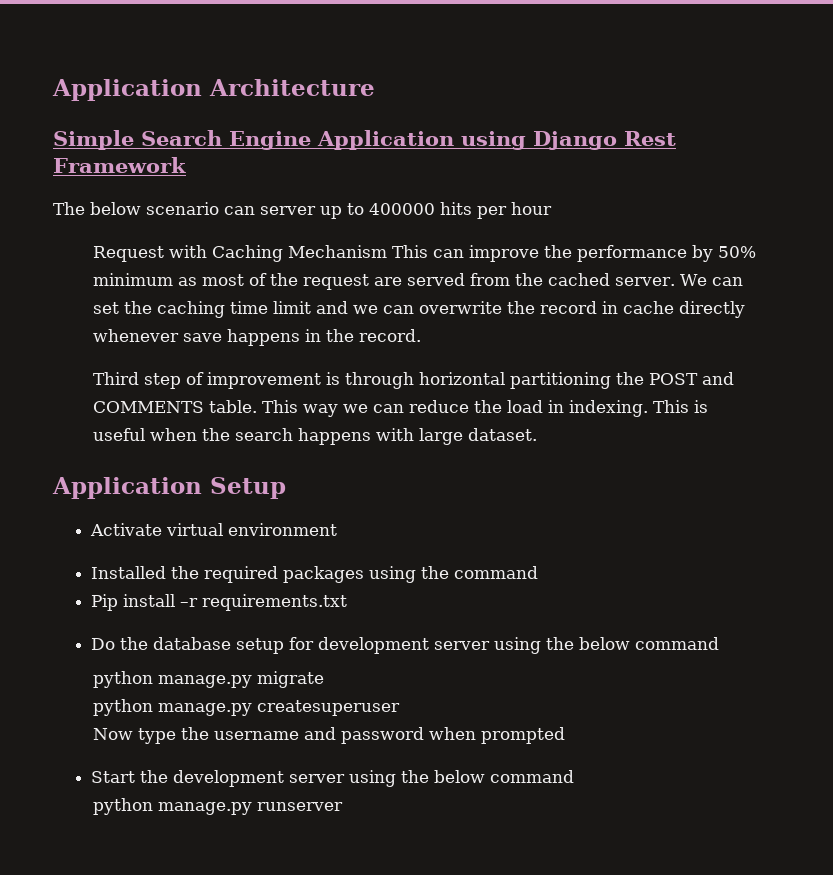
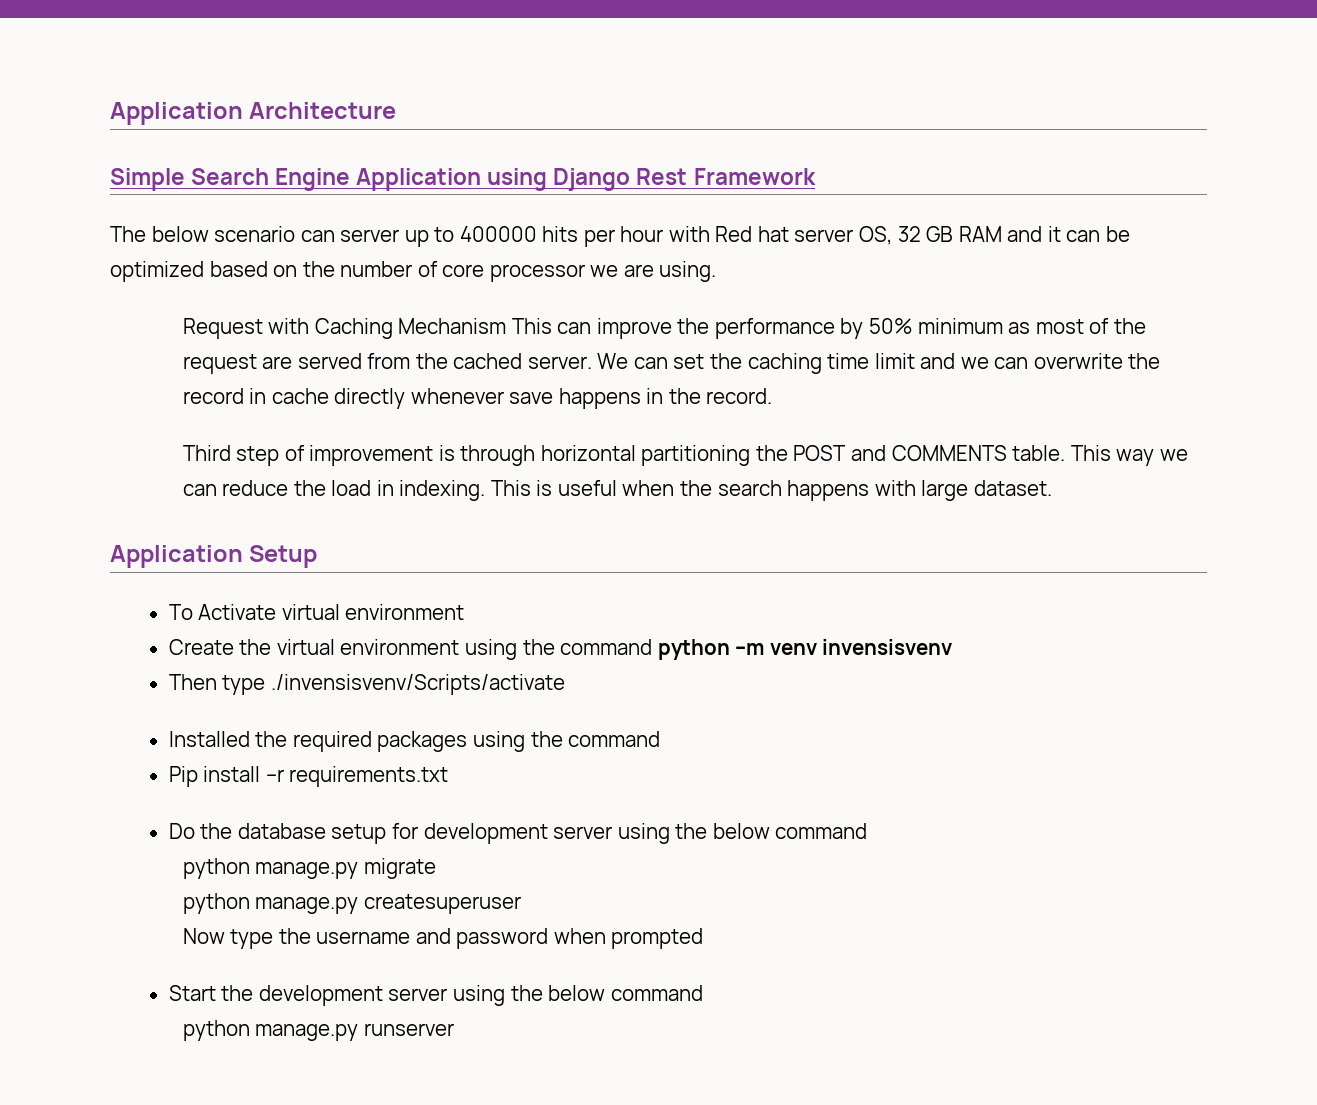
(552, 208) none -> [668,226,1130,245] [110,261,717,282] with Red hat server OS, 32 GB RAM and it can be optimized based on the number of core processor we are using.
(286, 488) none -> [168,604,193,620] To
(338, 529) none -> [168,639,953,660] [168,674,565,695] // Create the virtual environment using the command python –m venv invensisvenv // Then type ./invensisvenv/Scripts/activate

